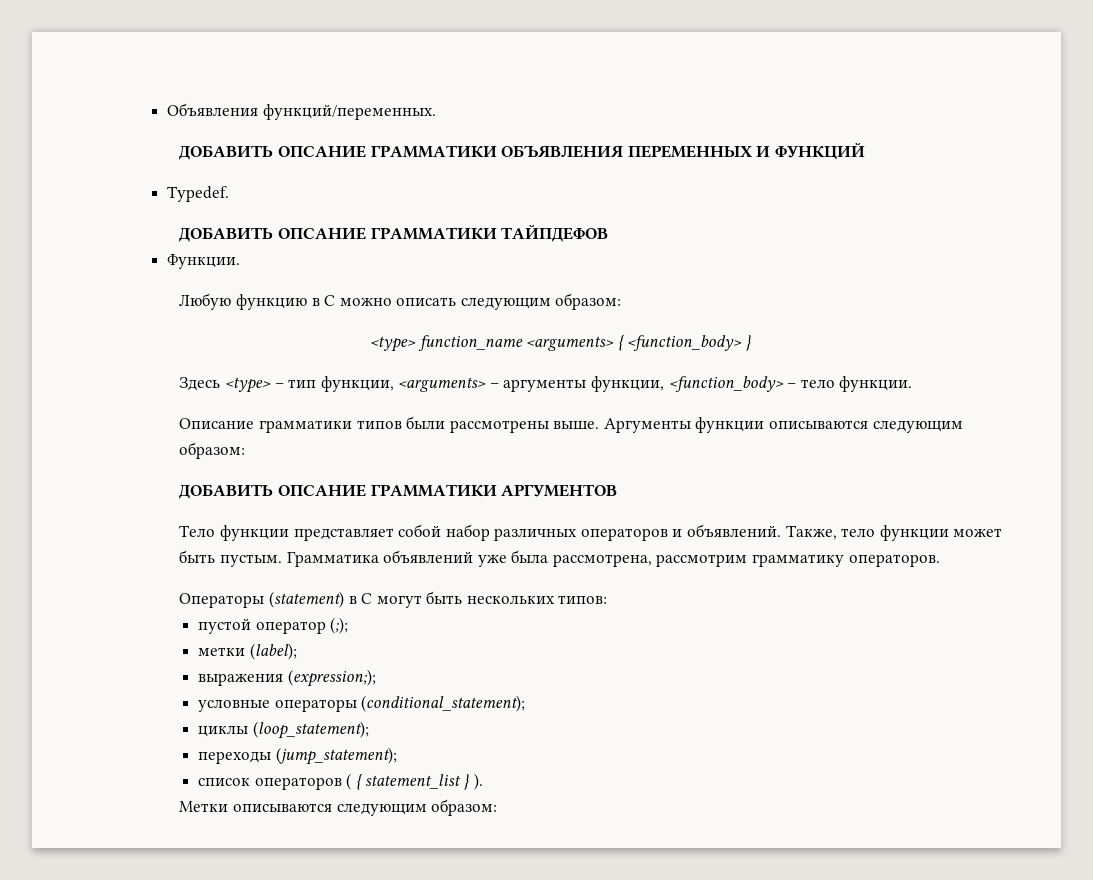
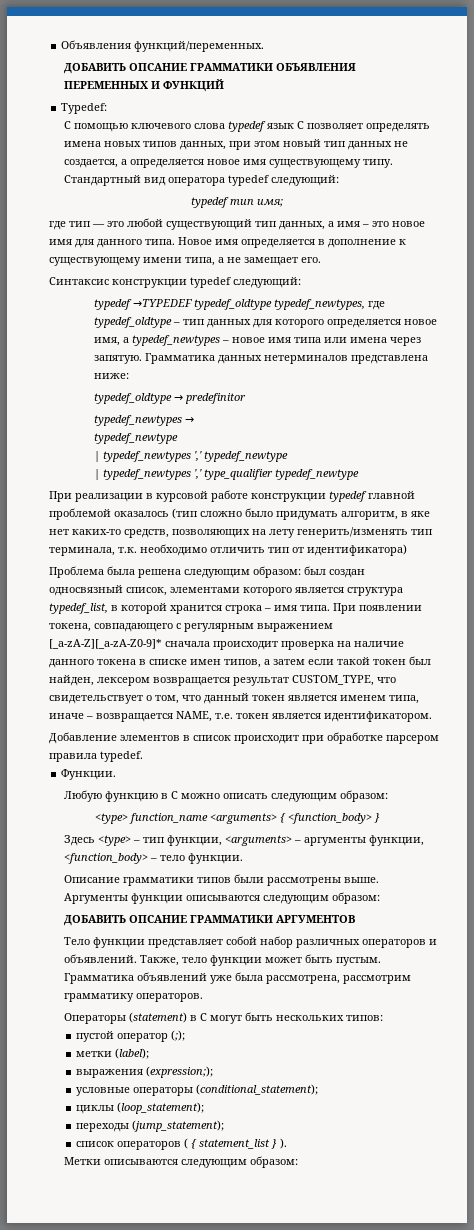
[167,186,230,202] [179,224,609,242] Typedef. // ДОБАВИТЬ ОПСАНИЕ ГРАММАТИКИ ТАЙПДЕФОВ -> [61,103,108,114] [63,121,430,132] [63,139,408,150] [63,159,393,168] [63,175,339,186] [191,197,283,208] [48,218,425,230] [48,237,406,248] [48,257,321,266] [48,277,301,288] [93,299,385,310] [93,317,437,328] [93,335,421,346] [93,353,428,364] [93,373,129,379] [93,393,246,404] [93,415,194,426] [93,433,178,444] [93,451,288,462] [93,469,359,480] [48,490,415,502] [48,508,430,520] [48,527,433,538] [48,544,407,556] [48,566,365,578] [48,585,403,596] [48,603,422,614] [48,623,333,632] [48,639,404,650] [48,656,431,668] [48,675,396,686] [48,693,419,704] [48,711,432,722] [48,732,439,744] [48,751,143,762] Typedef: // С помощью ключевого слова typedef язык C позволяет определять имена новых типов данных, при этом новый тип данных не создается, а определяется новое имя существующему типу. Стандартный вид оператора typedef следующий: // typedef тип имя; // где тип — это любой существующий тип данных, а имя – это новое имя для данного типа. Новое имя определяется в дополнение к существующему имени типа, а не замещает его. // Синтаксис конструкции typedef следующий: // typedef →TYPEDEF typedef_oldtype typedef_newtypes, где typedef_oldtype – тип данных для которого определяется новое имя, а typedef_newtypes – новое имя типа или имена через запятую. Грамматика данных нетерминалов представлена ниже: // typedef_oldtype → predefinitor // typedef_newtypes → // typedef_newtype // | typedef_newtypes ',' typedef_newtype // | typedef_newtypes ',' type_qualifier typedef_newtype // При реализации в курсовой работе конструкции typedef главной проблемой оказалось (тип сложно было придумать алгоритм, в яке нет каких-то средств, позволяющих на лету генерить/изменять тип терминала, т.к. необходимо отличить тип от идентификатора) // Проблема была решена следующим образом: был создан односвязный список, элементами которого является структура typedef_list, в которой хранится строка – имя типа. При появлении токена, совпадающего с регулярным выражением [_a-zA-Z][_a-zA-Z0-9]* сначала происходит проверка на наличие данного токена в списке имен типов, а затем если такой токен был найден, лексером возвращается результат CUSTOM_TYPE, что свидетельствует о том, что данный токен является именем типа, иначе – возвращается NAME, т.е. токен является идентификатором. // Добавление элементов в список происходит при обработке парсером правила typedef.

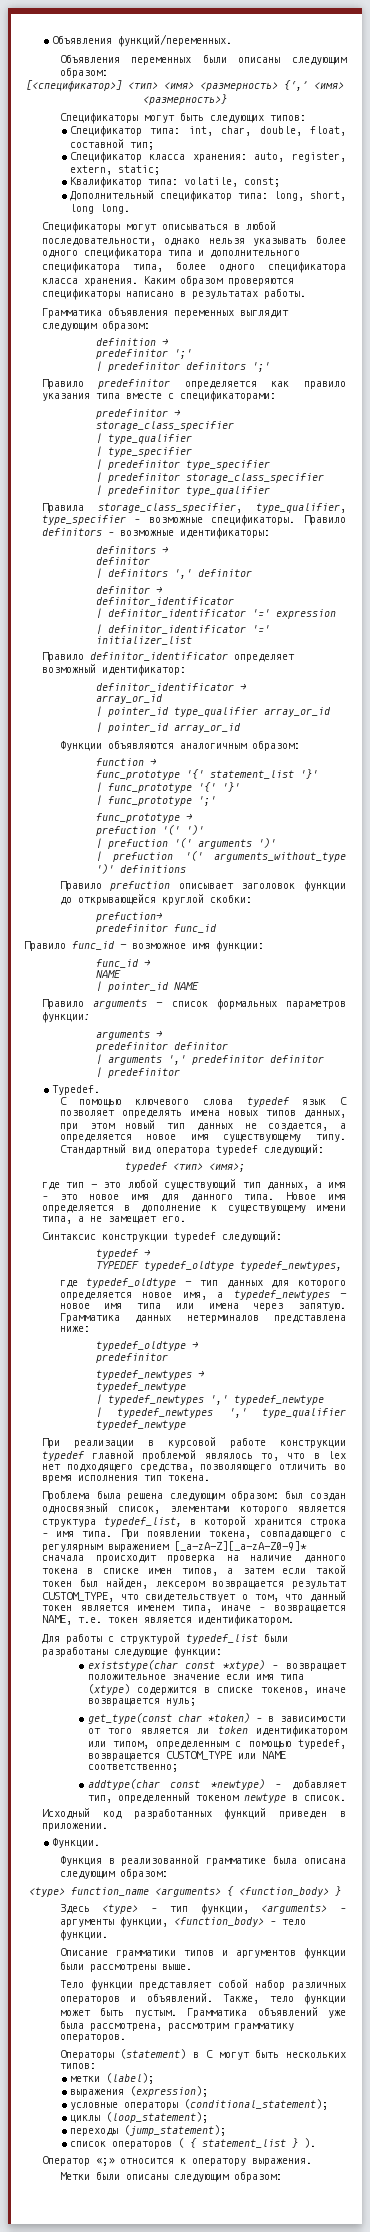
[63,63,356,74] [63,79,224,92] [61,103,108,114] ДОБАВИТЬ ОПСАНИЕ ГРАММАТИКИ ОБЪЯВЛЕНИЯ ПЕРЕМЕННЫХ И ФУНКЦИЙ // Typedef: -> [59,54,347,65] [59,67,108,78] [26,80,344,92] [143,94,227,105] [59,112,306,124] [69,126,346,137] [69,139,154,150] [69,152,347,163] [69,165,160,175] [69,177,280,188] [69,190,347,202] [69,204,130,214] [41,221,276,233] [41,235,346,246] [41,248,300,259] [41,261,346,273] [41,275,294,286] [41,288,306,300] [41,307,289,318] [41,320,150,331] [95,338,169,346] [95,349,192,359] [95,361,270,372] [41,379,346,389] [41,391,276,402] [95,409,181,419] [95,421,234,431] [95,433,192,444] [95,446,192,457] [95,459,270,470] [95,472,324,483] [95,485,270,496] [41,503,346,513] [41,515,346,526] [41,528,270,539] [95,546,169,554] [95,557,150,565] [95,568,252,579] [95,586,163,594] [95,597,234,606] [95,608,336,619] [95,624,270,634] [95,636,192,645] [41,652,295,662] [41,664,186,676] [95,683,247,692] [95,694,163,704] [95,706,331,717] [95,722,241,733] [59,740,300,751] [95,758,157,766] [95,769,318,780] [95,782,240,793] [95,795,216,806] [95,813,193,823] [95,825,204,836] [95,838,276,849] [95,851,346,862] [95,864,186,874] [59,881,346,892] [59,894,252,905] [95,912,163,922] [95,924,217,934] [24,941,264,952] [95,959,151,968] [95,970,121,978] [95,981,199,992] [41,999,346,1010] [41,1012,90,1023] [95,1030,163,1040] [95,1042,228,1052] [95,1054,324,1065] [95,1067,180,1078] [51,1085,100,1095] Объявления переменных были описаны следующим образом: // [<спецификатор>] <тип> <имя> <размерность> {‘,’ <имя> <размерность>} // Спецификаторы могут быть следующих типов: // Спецификатор типа: int, char, double, float, составной тип; // Спецификатор класса хранения: auto, register, extern, static; // Квалификатор типа: volatile, const; // Дополнительный спецификатор типа: long, short, long long. // Спецификаторы могут описываться в любой последовательности, однако нельзя указывать более одного спецификатора типа и дополнительного спецификатора типа, более одного спецификатора класса хранения. Каким образом проверяются спецификаторы написано в результатах работы. // Грамматика объявления переменных выглядит следующим образом: // definition → // predefinitor ';' // | predefinitor definitors ';' // Правило predefinitor определяется как правило указания типа вместе с спецификаторами: // predefinitor → // storage_class_specifier // | type_qualifier // | type_specifier // | predefinitor type_specifier // | predefinitor storage_class_specifier // | predefinitor type_qualifier // Правила storage_class_specifier, type_qualifier, type_specifier – возможные спецификаторы. Правило definitors – возможные идентификаторы: // definitors → // definitor // | definitors ',' definitor // definitor → // definitor_identificator // | definitor_identificator '=' expression // | definitor_identificator '=' initializer_list // Правило definitor_identificator определяет возможный идентификатор: // definitor_identificator → // array_or_id // | pointer_id type_qualifier array_or_id // | pointer_id array_or_id // Функции объявляются аналогичным образом: // function → // func_prototype '{' statement_list '}' // | func_prototype '{' '}' // | func_prototype ';' // func_prototype → // prefuction '(' ')' // | prefuction '(' arguments ')' // | prefuction '(' arguments_without_type ')' definitions // Правило prefuction описывает заголовок функции до открывающейся круглой скобки: // prefuction→ // predefinitor func_id // Правило func_id – возможное имя функции: // func_id → // NAME // | pointer_id NAME // Правило arguments – список формальных параметров функции: // arguments → // predefinitor definitor // | arguments ',' predefinitor definitor // | predefinitor // Typedef.
[230,199,283,207] тип имя; -> [173,1163,245,1172] <тип> <имя>;
[132,299,192,307] →TYPEDEF -> [143,1249,151,1257] [95,1261,139,1269] → // TYPEDEF
(365, 304) none -> (342, 1266) //
(183, 398) none -> (199, 1345) //
[113,508,430,520] [48,527,433,538] [48,544,407,556] оказалось (тип сложно было придумать алгоритм, в яке нет каких-то средств, позволяющих на лету генерить/изменять тип терминала, т.к. необходимо отличить тип от идентификатора) -> [204,1451,346,1461] [41,1464,346,1472] [41,1475,210,1483] являлось то, что в lex нет подходящего средства, позволяющего отличить во время исполнения тип токена.
[48,732,439,744] [48,751,143,762] [61,769,117,780] [63,790,268,802] Добавление элементов в список происходит при обработке парсером правила typedef. // Функции. // Любую функцию в C можно описать -> [41,1633,288,1644] [41,1646,222,1658] [87,1660,347,1671] [87,1674,304,1680] [87,1684,346,1695] [87,1698,196,1706] [87,1713,346,1724] [87,1726,347,1737] [87,1739,346,1749] [87,1751,286,1761] [87,1764,178,1772] [87,1779,347,1790] [87,1792,346,1803] [41,1808,346,1820] [41,1823,108,1831] [51,1838,100,1848] [59,1855,346,1866] Для работы с структурой typedef_list были разработаны следующие функции: // existstype(char const *xtype) – возвращает положительное значение если имя типа (xtype) содержится в списке токенов, иначе возвращается нуль; // get_type(const char *token) – в зависимости от того является ли token идентификатором или типом, определенным с помощью typedef, возвращается CUSTOM_TYPE или NAME соответственно; // addtype(char const *newtype) – добавляет тип, определенный токеном newtype в список. // Исходный код разработанных функций приведен в приложении. // Функции. // Функция в реализованной грамматике была описана
(231, 880) none -> [221,1948,346,1959] и аргументов функции
[63,892,380,904] [63,915,355,926] Аргументы функции описываются следующим образом: // ДОБАВИТЬ ОПСАНИЕ ГРАММАТИКИ АРГУМЕНТОВ -> (192, 1967) none
[76,1030,186,1042] // пустой оператор (;); -> (96, 2066) none
[146,1066,214,1078] (expression;); -> [129,2086,208,2097] (expression);
(288, 1143) none -> [41,2156,312,2166] // Оператор «;» относится к оператору выражения.
[103,1159,178,1165] описываются -> [95,2171,168,2180] были описаны

